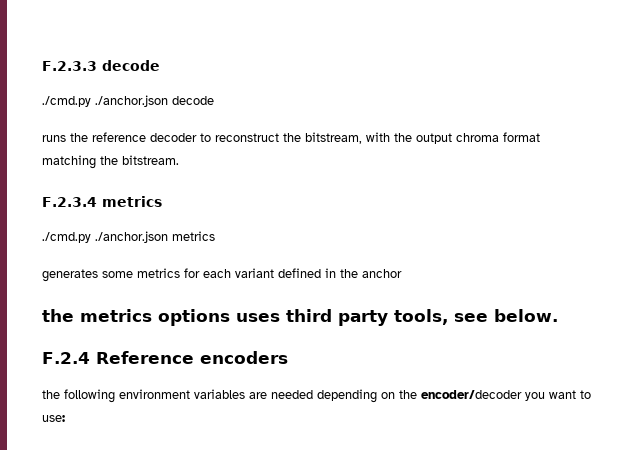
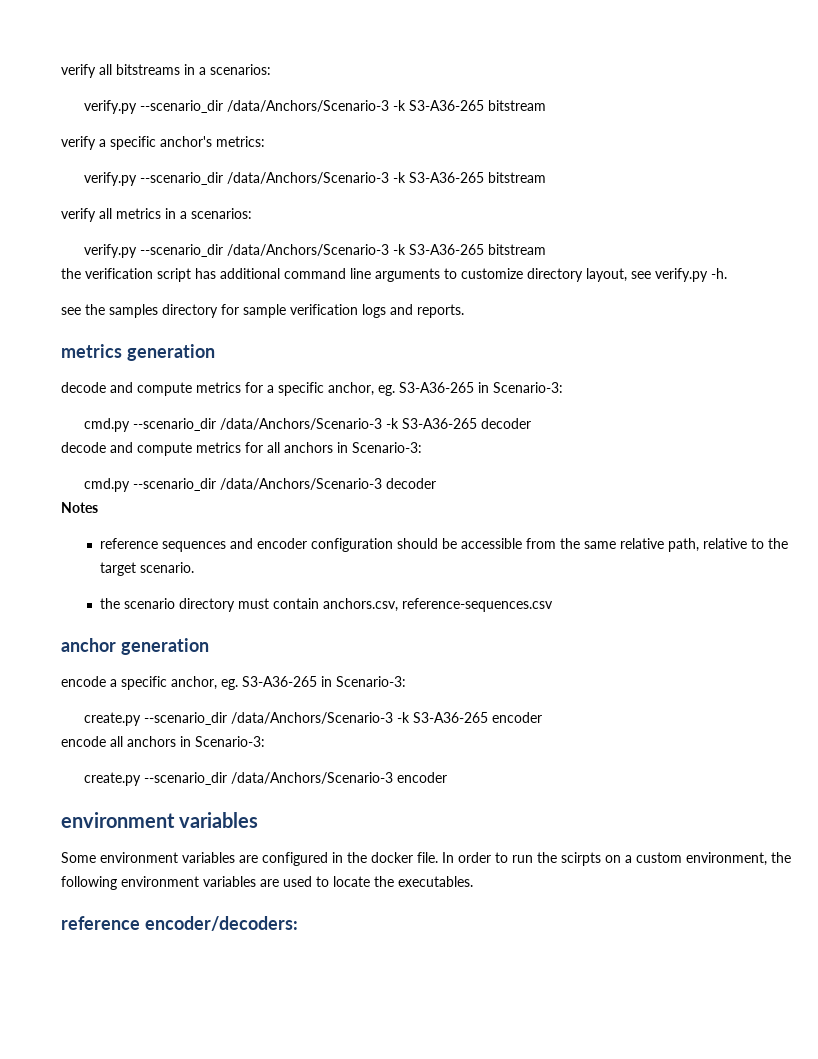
[42,60,160,71] [42,95,214,107] [42,132,540,144] [42,155,179,169] [42,196,162,207] [42,231,215,243] [42,268,402,282] [42,309,558,326] [42,351,288,364] F.2.3.3 decode // ./cmd.py ./anchor.json decode // runs the reference decoder to reconstruct the bitstream, with the output chroma format matching the bitstream. // F.2.3.4 metrics // ./cmd.py ./anchor.json metrics // generates some metrics for each variant defined in the anchor // the metrics options uses third party tools, see below. // F.2.4 Reference encoders // -> [61,64,271,78] [84,100,547,114] [61,136,265,150] [84,172,547,186] [61,208,252,222] [84,244,547,258] [61,268,727,282] [61,304,464,318] [61,344,215,361] [61,382,563,396] [84,418,532,432] [61,442,422,456] [84,478,437,492] [61,502,98,513] [99,538,788,552] [99,562,194,576] [99,598,553,612] [61,638,209,655] [61,676,406,690] [84,712,543,726] [61,736,265,747] [84,772,448,786] [61,812,259,828] [61,852,767,866] verify all bitstreams in a scenarios: // verify.py --scenario_dir /data/Anchors/Scenario-3 -k S3-A36-265 bitstream // verify a specific anchor's metrics: // verify.py --scenario_dir /data/Anchors/Scenario-3 -k S3-A36-265 bitstream // verify all metrics in a scenarios: // verify.py --scenario_dir /data/Anchors/Scenario-3 -k S3-A36-265 bitstream // the verification script has additional command line arguments to customize directory layout, see verify.py -h. // see the samples directory for sample verification logs and reports. // metrics generation // decode and compute metrics for a specific anchor, eg. S3-A36-265 in Scenario-3: // cmd.py --scenario_dir /data/Anchors/Scenario-3 -k S3-A36-265 decoder // decode and compute metrics for all anchors in Scenario-3: // cmd.py --scenario_dir /data/Anchors/Scenario-3 decoder // Notes // reference sequences and encoder configuration should be accessible from the same relative path, relative to the target scenario. // the scenario directory must contain anchors.csv, reference-sequences.csv // anchor generation // encode a specific anchor, eg. S3-A36-265 in Scenario-3: // create.py --scenario_dir /data/Anchors/Scenario-3 -k S3-A36-265 encoder // encode all anchors in Scenario-3: // create.py --scenario_dir /data/Anchors/Scenario-3 encoder // environment variables // Some environment variables are configured in the docker file. In order to run the scirpts on a custom environment,
[271,389,591,403] [42,415,65,422] needed depending on the encoder/decoder you want to use: -> [283,876,473,887] [61,916,298,931] used to locate the executables. // reference encoder/decoders:

